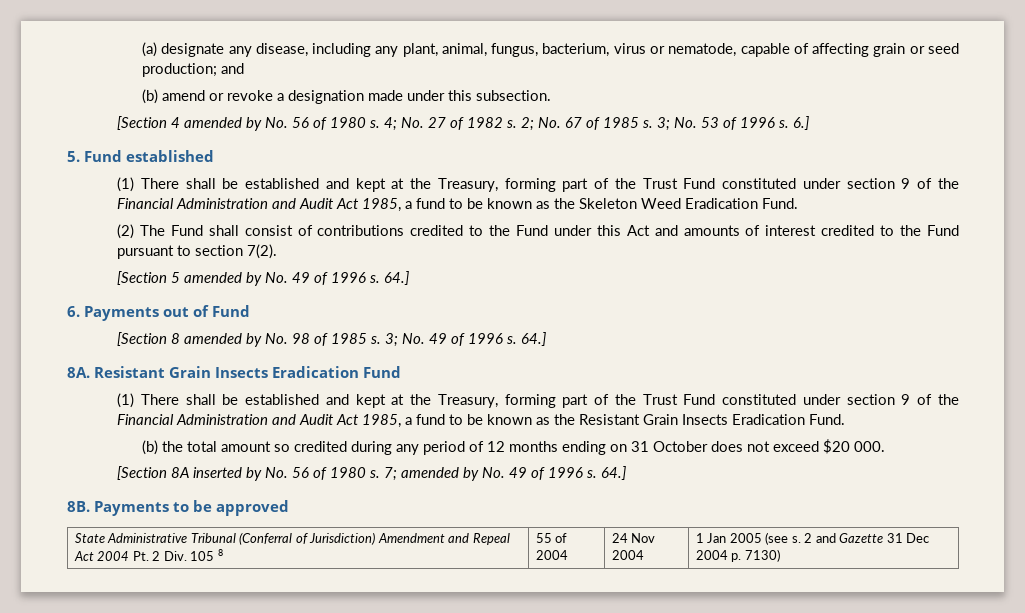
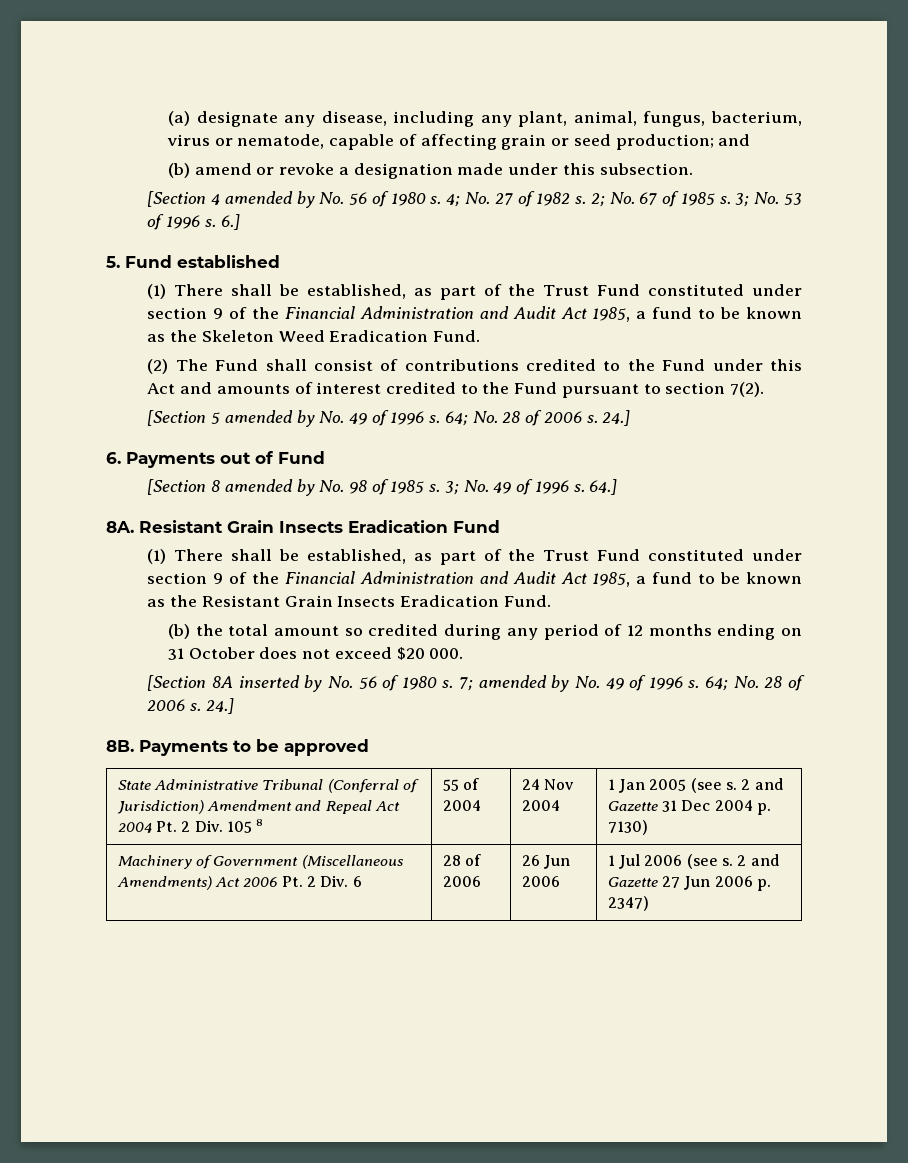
[245,178,556,192] established and kept at the Treasury, forming -> [306,284,432,299] established, as
[383,271,409,285] 64.] -> [444,410,631,426] 64; No. 28 of 2006 s. 24.]
[245,394,556,408] established and kept at the Treasury, forming -> [306,549,432,564] established, as
[600,466,626,480] 64.] -> [705,675,806,691] [147,698,234,714] 64; No. 28 of 2006 s. 24.]
(780, 555) none -> [117,855,404,869] [116,875,362,890] [442,854,481,866] [442,876,481,887] [521,855,570,869] [521,876,560,887] [607,854,780,869] [607,876,771,891] [607,896,649,911] // Machinery of Government (Miscellaneous Amendments) Act 2006 Pt. 2 Div. 6 | 28 of 2006 | 26 Jun 2006 | 1 Jul 2006 (see s. 2 and Gazette 27 Jun 2006 p. 2347)

